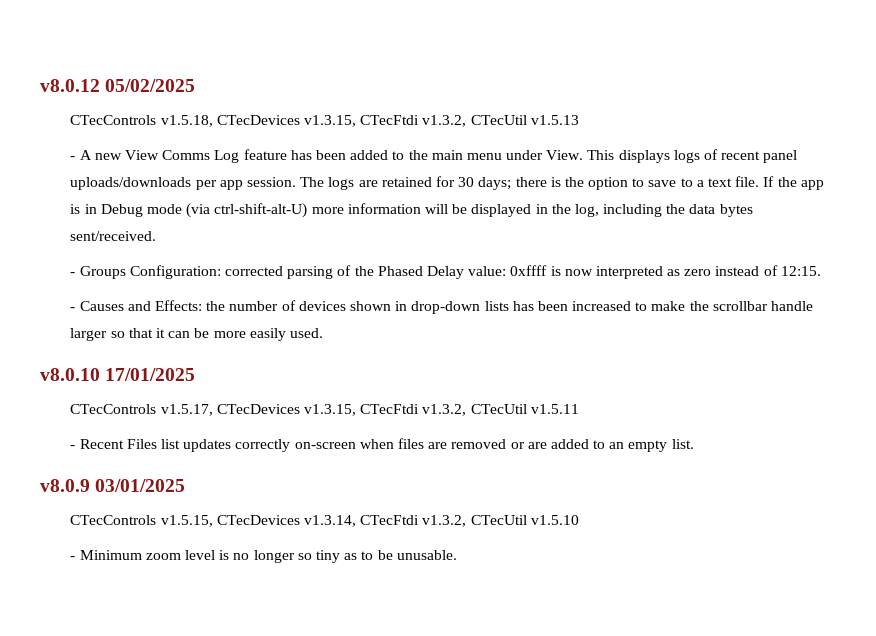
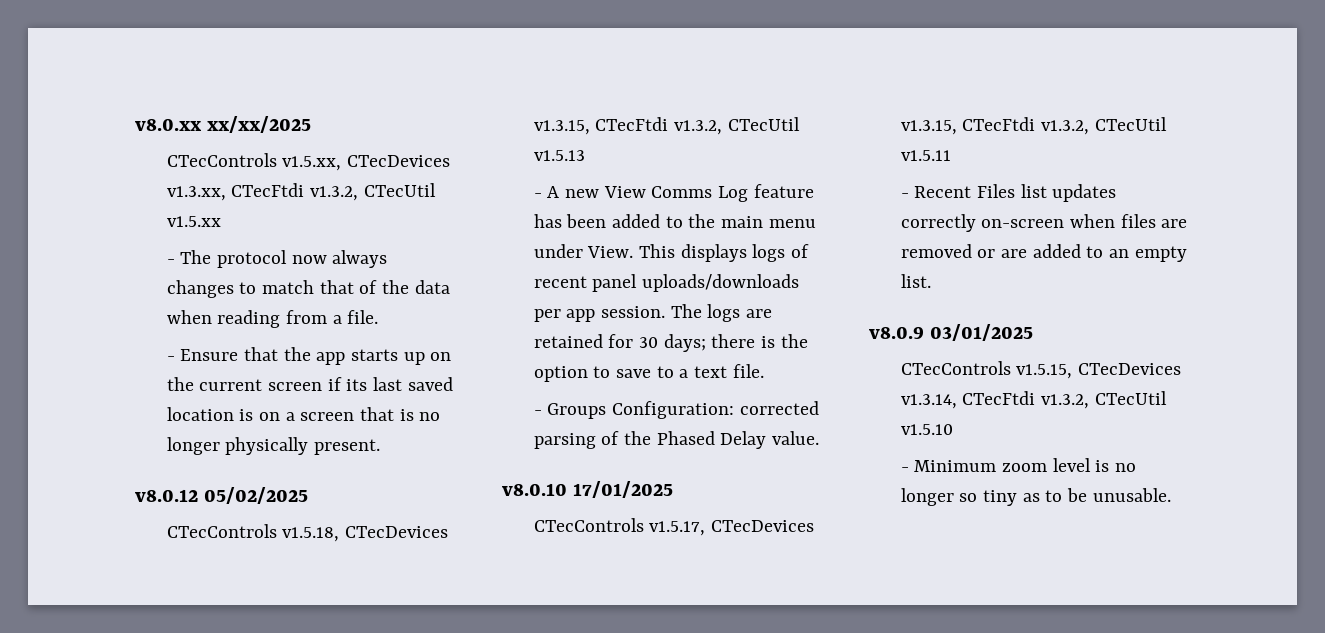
(40, 85) none -> [135,116,312,133] [166,153,450,171] [166,183,436,201] [166,216,221,227] [166,250,388,268] [166,280,450,298] [166,310,379,328] [166,347,452,365] [166,377,453,391] [166,407,441,421] [166,437,380,455] v8.0.xx xx/xx/2025 // CTecControls v1.5.xx, CTecDevices v1.3.xx, CTecFtdi v1.3.2, CTecUtil v1.5.xx // - The protocol now always changes to match that of the data when reading from a file. // - Ensure that the app starts up on the current screen if its last saved location is on a screen that is no longer physically present. //
[763,176,824,190] [70,203,753,218] [70,231,157,241] If the app is in Debug mode (via ctrl-shift-alt-U) more information will be displayed in the log, including the data bytes sent/received. -> (764, 371) none
[468,265,821,279] [70,300,813,314] [70,328,323,341] value: 0xffff is now interpreted as zero instead of 12:15. // - Causes and Effects: the number of devices shown in drop-down lists has been increased to make the scrollbar handle larger so that it can be more easily used. -> [771,431,819,445] value.

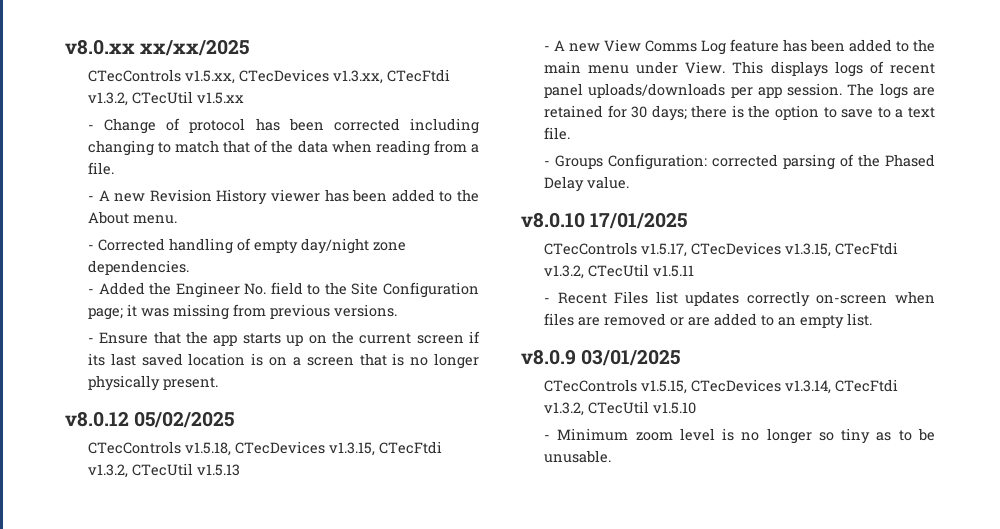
[180,250,388,268] [166,280,234,298] The protocol now always changes -> [104,118,479,134] [87,140,154,156] Change of protocol has been corrected including changing
(379, 317) none -> [87,189,480,205] [87,211,177,224] [87,238,406,254] [87,260,189,275] [87,282,479,298] [87,304,397,320] // - A new Revision History viewer has been added to the About menu. // - Corrected handling of empty day/night zone dependencies. // - Added the Engineer No. field to the Site Configuration page; it was missing from previous versions.

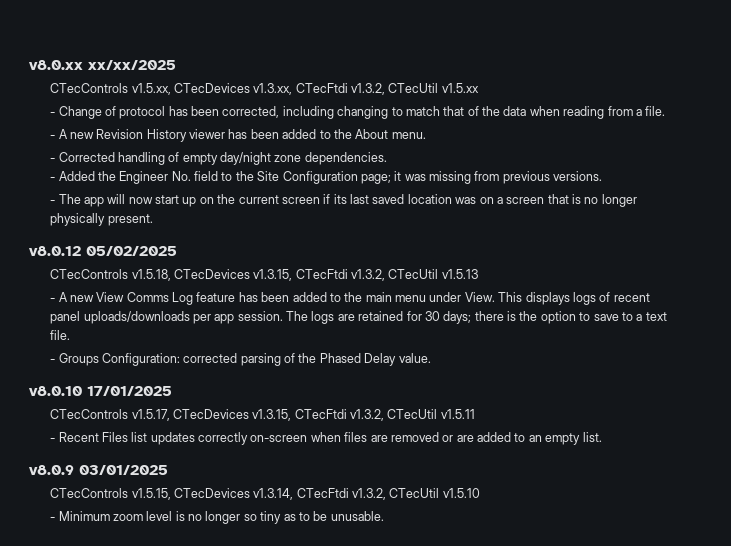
[333,118,400,131] corrected -> [222,106,280,118] corrected,
[99,331,281,346] Ensure that the app starts -> [58,194,180,207] The app will now start
[251,353,264,366] is -> [455,197,477,204] was

